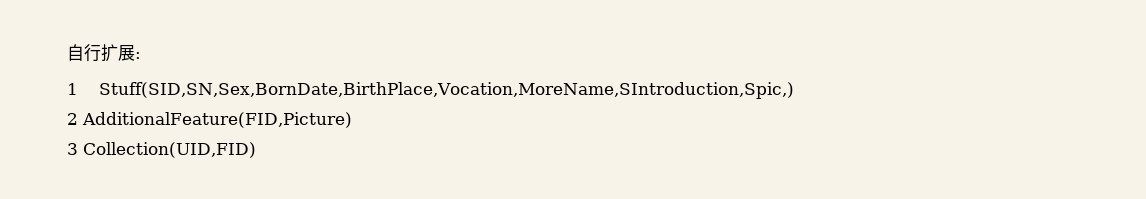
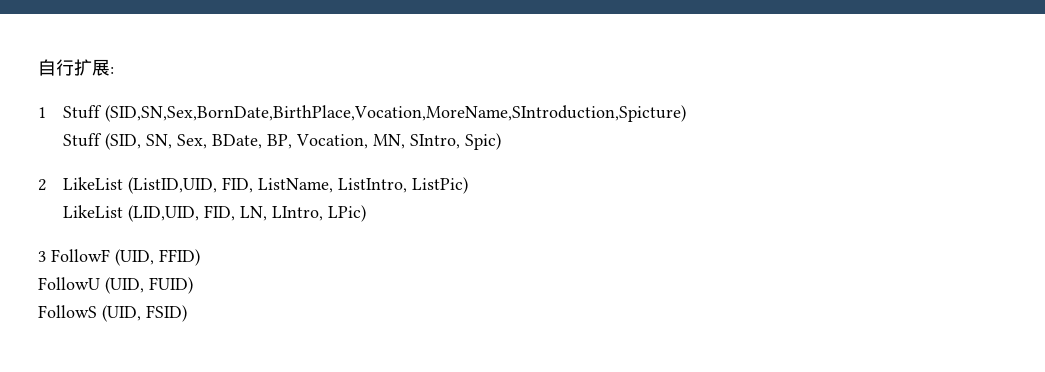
[99,82,795,99] [67,112,352,128] [67,142,256,158] Stuff(SID,SN,Sex,BornDate,BirthPlace,Vocation,MoreName,SIntroduction,Spic,) // 2 AdditionalFeature(FID,Picture) // 3 Collection(UID,FID) -> [63,105,687,122] [63,133,502,150] [38,177,469,194] [63,205,367,222] [38,249,200,266] [38,277,193,294] [38,305,187,322] Stuff (SID,SN,Sex,BornDate,BirthPlace,Vocation,MoreName,SIntroduction,Spicture) // Stuff (SID, SN, Sex, BDate, BP, Vocation, MN, SIntro, Spic) // 2 LikeList (ListID,UID, FID, ListName, ListIntro, ListPic) // LikeList (LID,UID, FID, LN, LIntro, LPic) // 3 FollowF (UID, FFID) // FollowU (UID, FUID) // FollowS (UID, FSID)

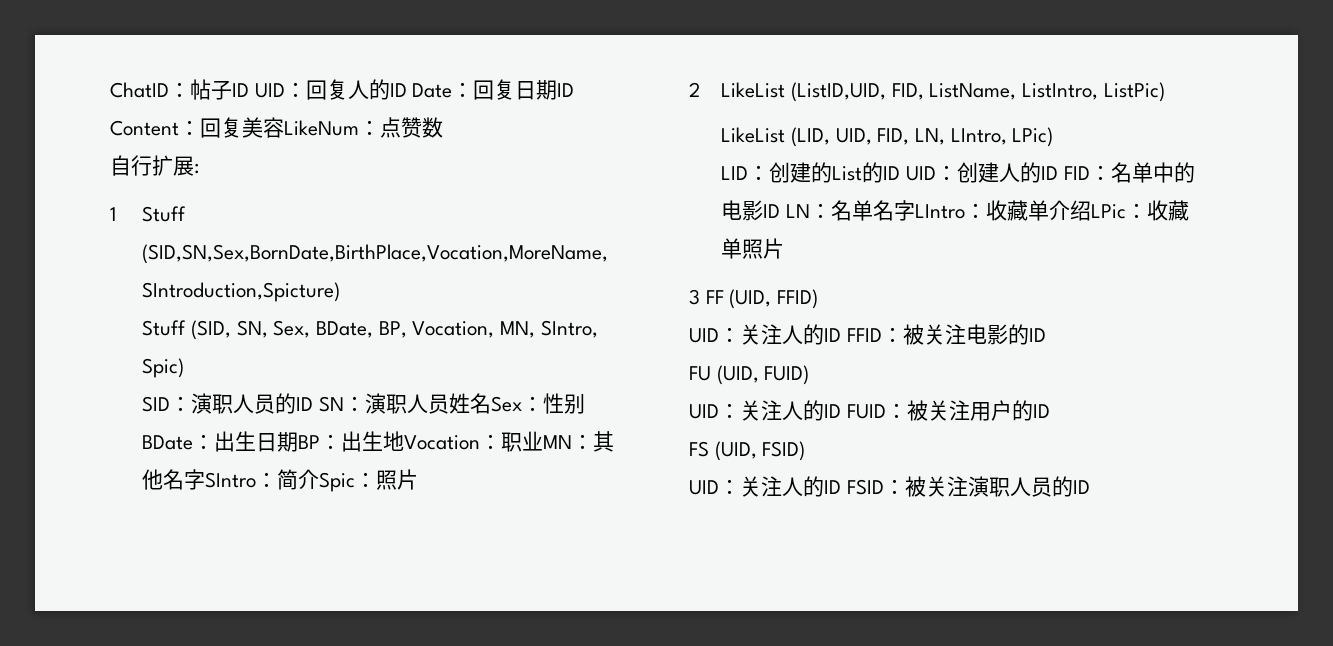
(38, 67) none -> [110,79,575,100] [110,117,443,138] ChatID：帖子ID UID：回复人的ID Date：回复日期ID Content：回复美容LikeNum：点赞数 //
(502, 141) none -> [142,393,585,414] [142,431,615,452] [142,469,419,492] // SID：演职人员的ID SN：演职人员姓名Sex：性别BDate：出生日期BP：出生地Vocation：职业MN：其他名字SIntro：简介Spic：照片
[128,205,200,222] (LID,UID, -> [790,127,872,147] (LID, UID,
(367, 213) none -> [721,162,1195,183] [721,200,1189,221] [721,238,785,259] // LID：创建的List的ID UID：创建人的ID FID：名单中的电影ID LN：名单名字LIntro：收藏单介绍LPic：收藏单照片
[51,249,110,262] FollowF -> [705,290,724,304] FF
[38,277,193,294] [38,305,187,322] FollowU (UID, FUID) // FollowS (UID, FSID) -> [689,324,1046,345] [689,365,810,385] [689,400,1050,421] [689,441,806,461] [689,476,1090,497] UID：关注人的ID FFID：被关注电影的ID // FU (UID, FUID) // UID：关注人的ID FUID：被关注用户的ID // FS (UID, FSID) // UID：关注人的ID FSID：被关注演职人员的ID

